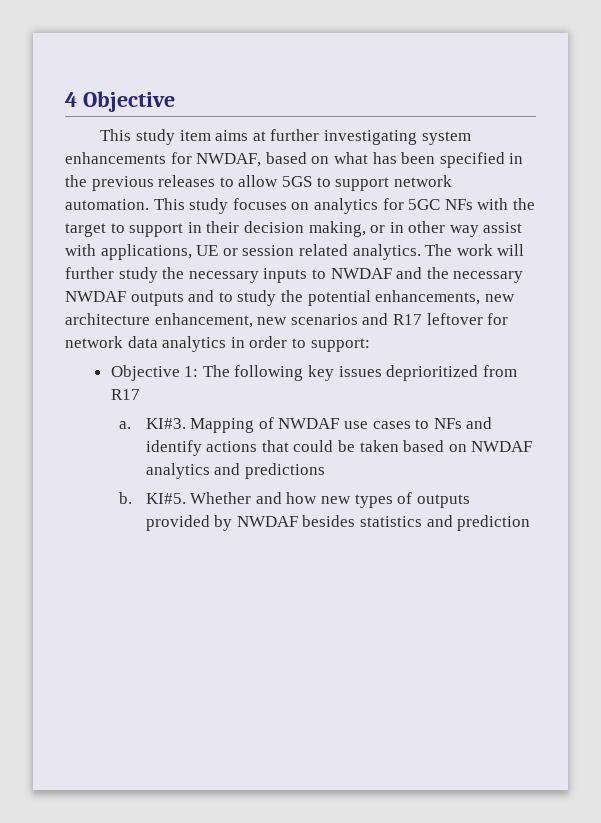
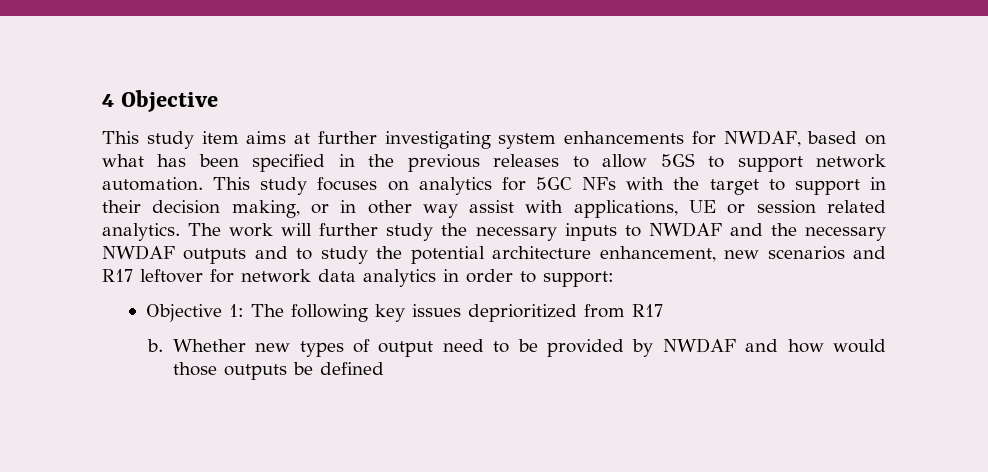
[375,290,515,305] enhancements, new -> (485, 255) none
[118,417,493,433] [145,440,533,456] [145,463,325,479] [118,492,470,508] [145,515,531,531] a. KI#3. Mapping of NWDAF use cases to NFs and identify actions that could be taken based on NWDAF analytics and predictions // b. KI#5. Whether and how new types of outputs provided by NWDAF besides statistics and prediction -> [147,338,887,357] [172,362,384,380] b. Whether new types of output need to be provided by NWDAF and how would those outputs be defined

